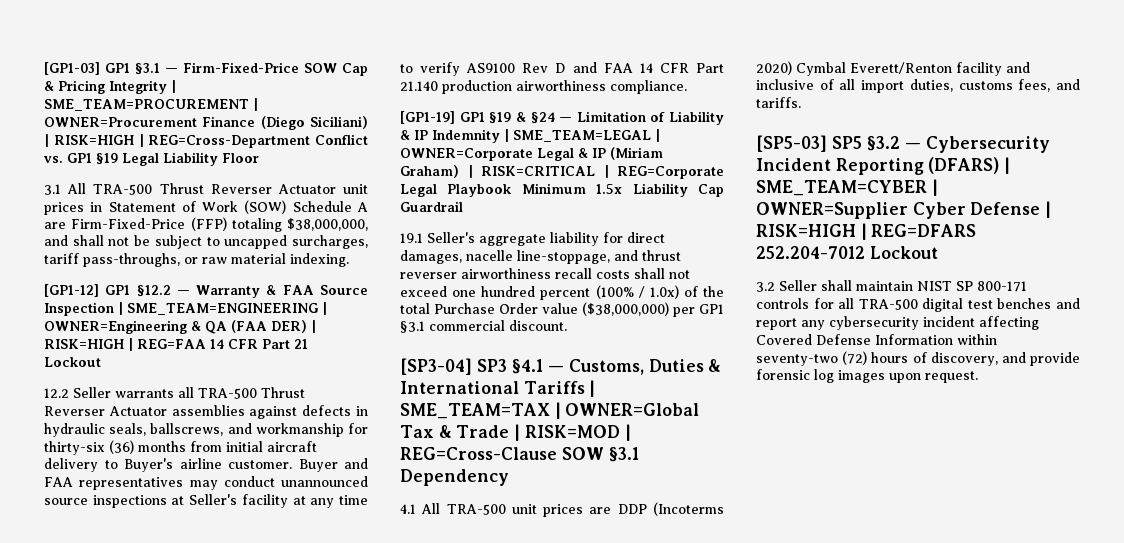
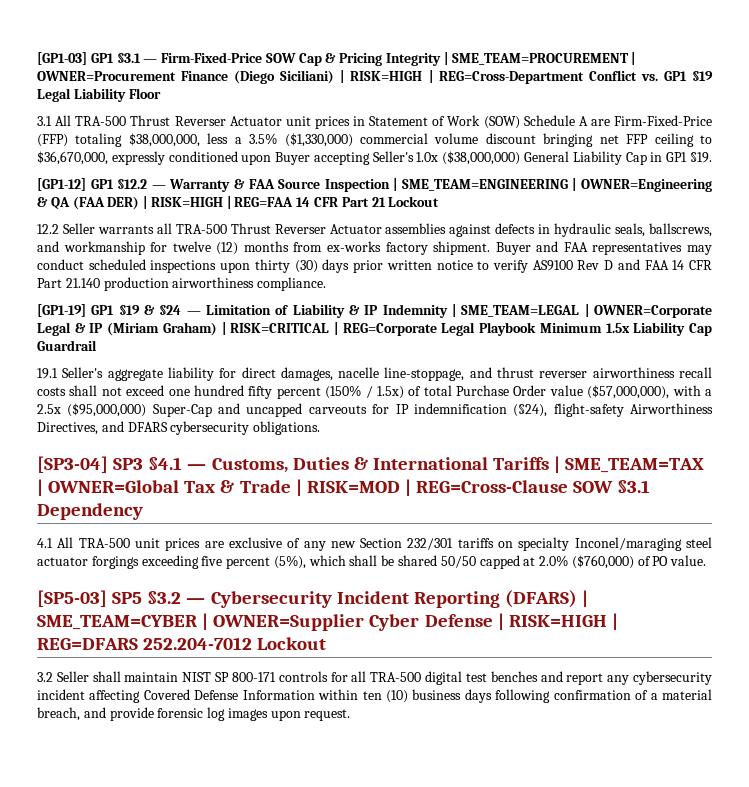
[44,235,368,249] [44,253,349,267] and shall not be subject to uncapped surcharges, tariff pass-throughs, or raw material indexing. -> [207,133,712,147] [37,151,712,165] less a 3.5% ($1,330,000) commercial volume discount bringing net FFP ceiling to $36,670,000, expressly conditioned upon Buyer accepting Seller's 1.0x ($38,000,000) General Liability Cap in GP1 §19.
[44,440,317,455] [44,458,292,472] thirty-six (36) months from initial aircraft delivery to Buyer's airline customer. -> [172,241,491,255] twelve (12) months from ex-works factory shipment.
[281,476,368,487] [44,494,369,508] unannounced source inspections at Seller's facility at any time -> [88,259,473,273] scheduled inspections upon thirty (30) days prior written notice
[540,285,724,300] [400,302,724,317] [400,320,567,333] percent (100% / 1.0x) of the total Purchase Order value ($38,000,000) per GP1 §3.1 commercial discount. -> [248,385,713,399] [37,403,713,417] [37,421,321,435] fifty percent (150% / 1.5x) of total Purchase Order value ($57,000,000), with a 2.5x ($95,000,000) Super-Cap and uncapped carveouts for IP indemnification (§24), flight-safety Airworthiness Directives, and DFARS cybersecurity obligations.
[617,502,724,516] [756,61,1030,76] [756,79,1080,93] [756,97,801,108] DDP (Incoterms 2020) Cymbal Everett/Renton facility and inclusive of all import duties, customs fees, and tariffs. -> [228,537,712,551] [37,555,707,569] exclusive of any new Section 232/301 tariffs on specialty Inconel/maraging steel actuator forgings exceeding five percent (5%), which shall be shared 50/50 capped at 2.0% ($760,000) of PO value.
[756,351,998,366] seventy-two (72) hours of discovery, -> [362,689,713,703] [37,707,80,721] ten (10) business days following confirmation of a material breach,

